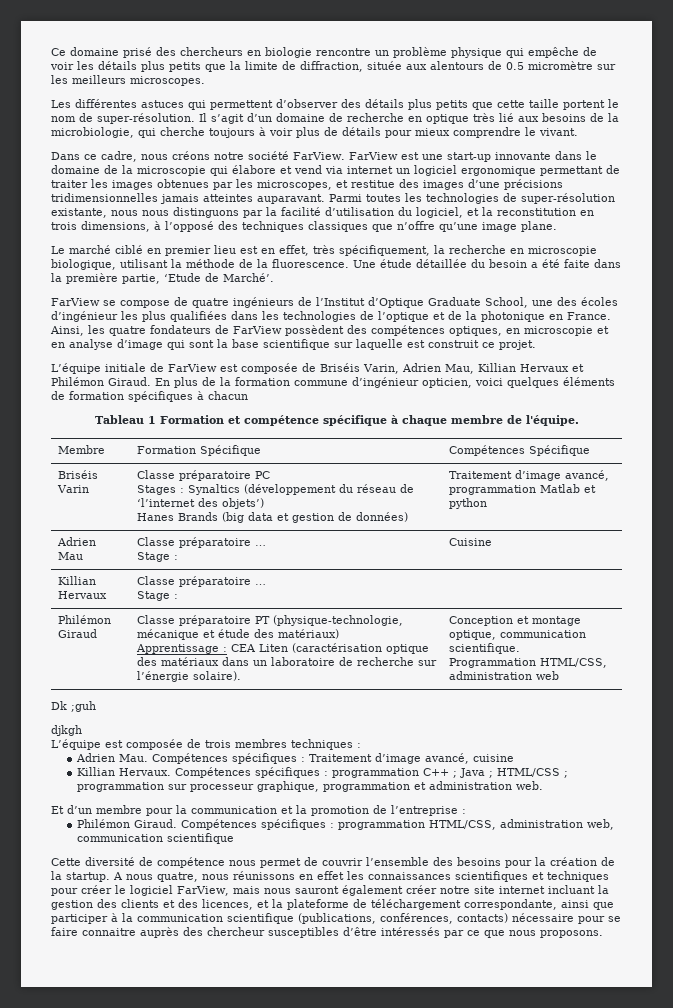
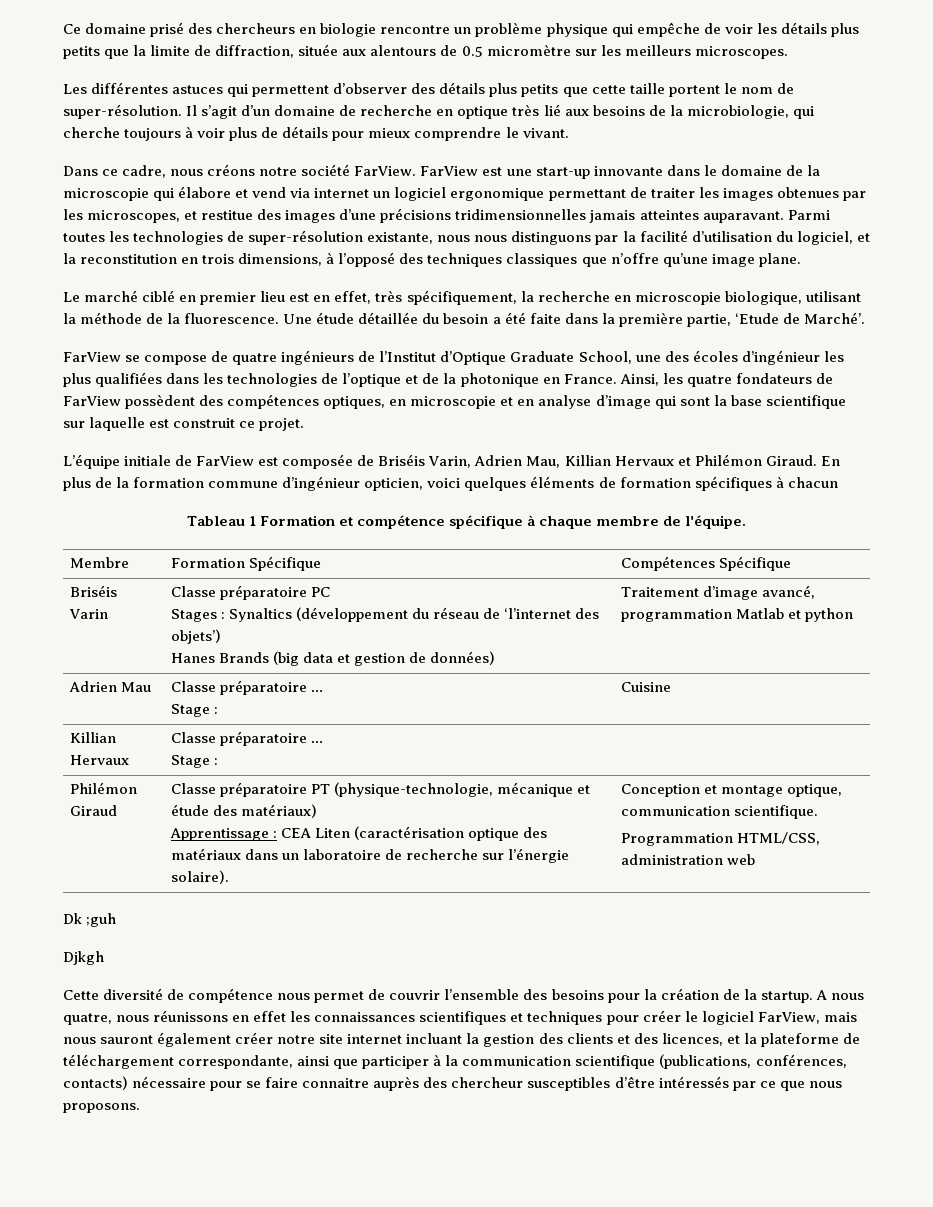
[51,725,82,736] [51,739,361,750] [75,753,514,764] [76,767,568,778] [76,781,543,792] [51,805,466,816] [76,819,614,830] [76,833,234,844] djkgh // L’équipe est composée de trois membres techniques : // Adrien Mau. Compétences spécifiques : Traitement d’image avancé, cuisine // Killian Hervaux. Compétences spécifiques : programmation C++ ; Java ; HTML/CSS ; programmation sur processeur graphique, programmation et administration web. // Et d’un membre pour la communication et la promotion de l’entreprise : // Philémon Giraud. Compétences spécifiques : programmation HTML/CSS, administration web, communication scientifique -> [63,951,104,965] Djkgh

